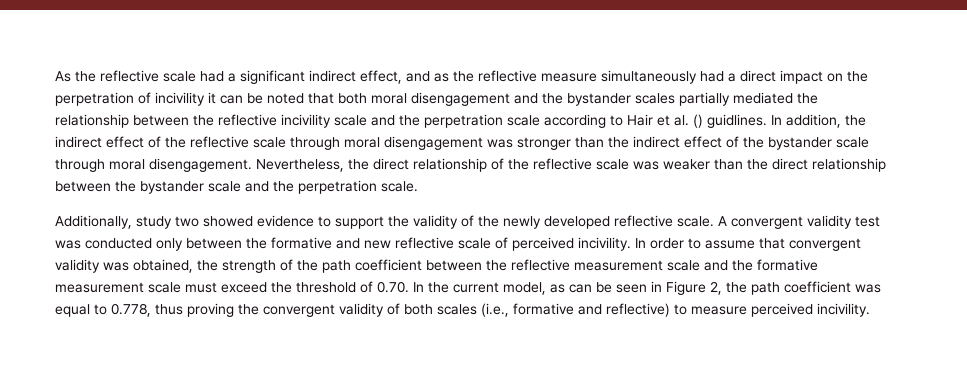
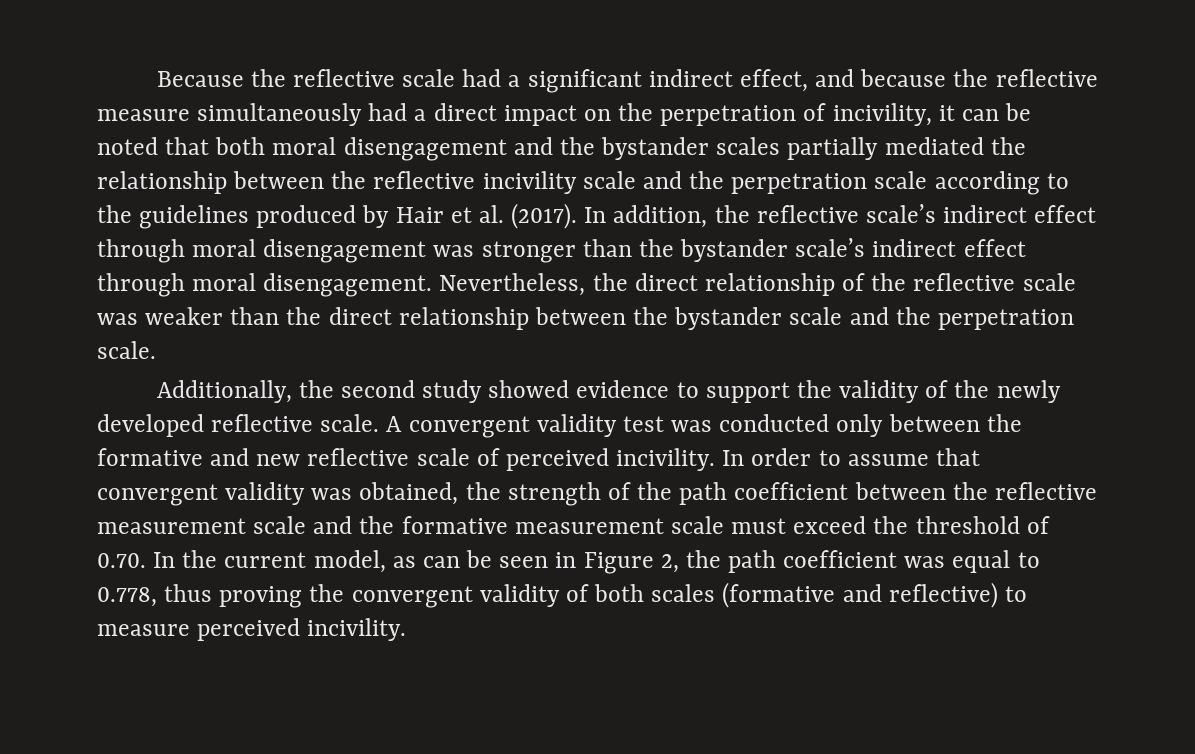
[55,71,71,82] As -> [156,71,244,87] Because
[434,73,449,82] as -> [860,69,947,87] because
[155,92,205,106] incivility -> [832,103,932,126] incivility,
(623, 120) none -> [97,205,390,229] the guidelines produced by
[693,114,767,128] () guidlines. -> [511,203,578,229] (2017).
[55,136,286,148] indirect effect of the reflective scale -> [756,204,1097,223] reflective scale’s indirect effect
[633,136,869,150] indirect effect of the bystander scale -> [680,238,1026,262] bystander scale’s indirect effect
[136,216,199,229] study two -> [298,380,483,403] the second study
[481,303,574,317] (i.e., formative -> [722,582,836,608] (formative

